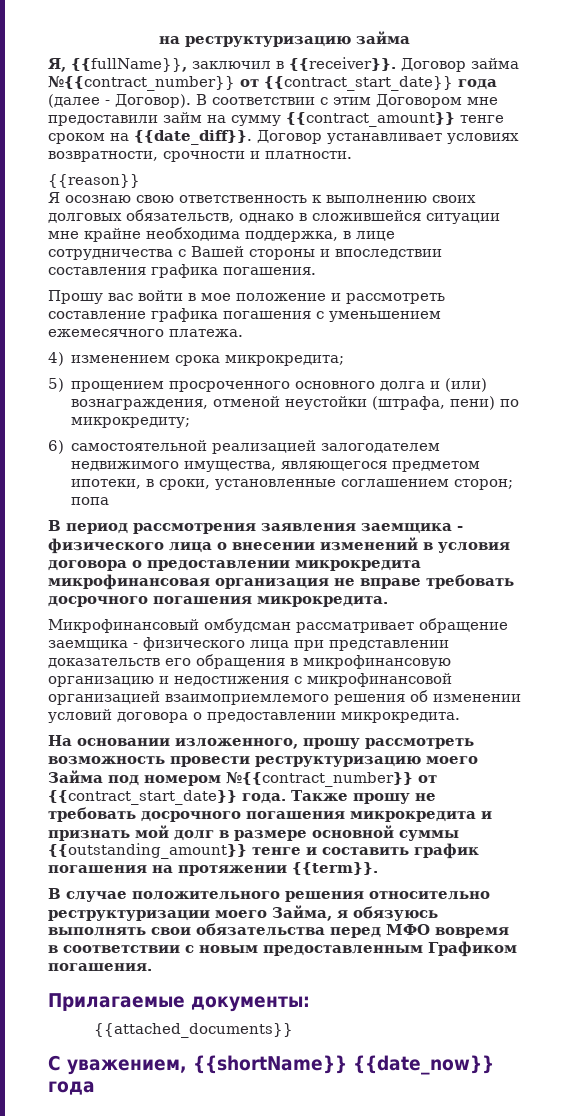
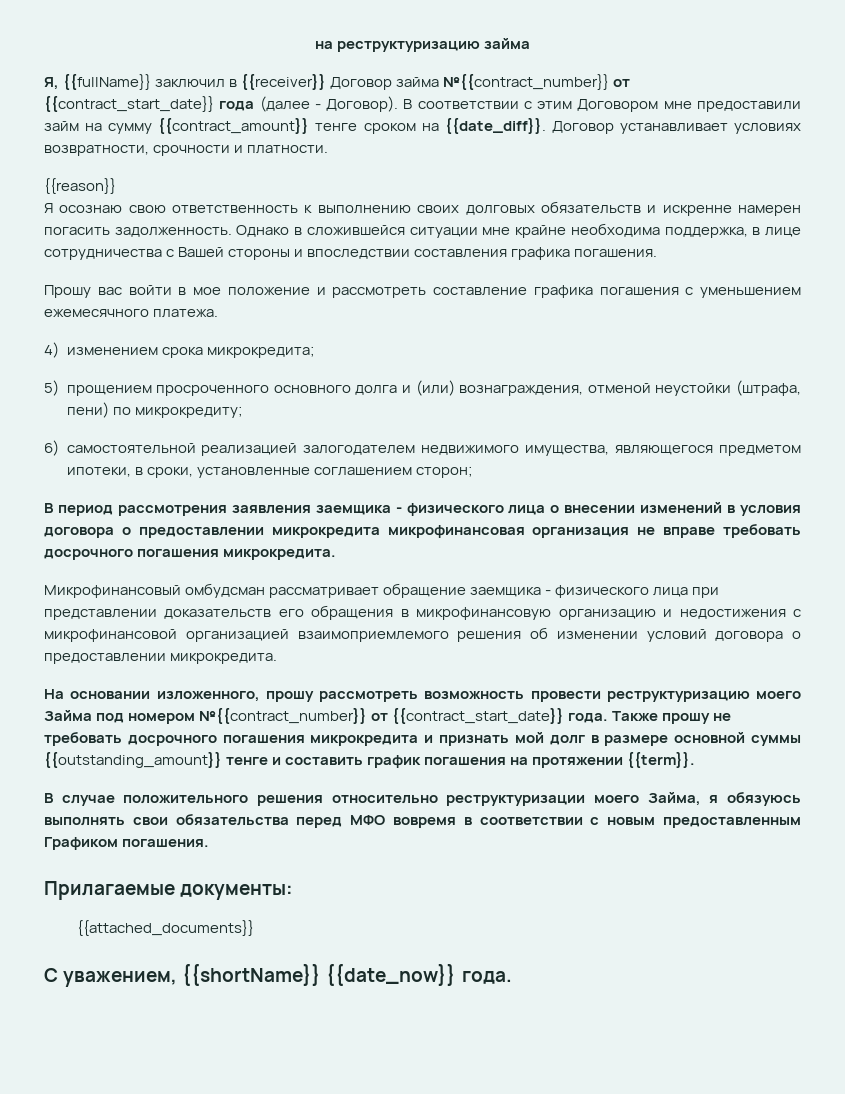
[71,58,187,72] {{fullName}}, -> [63,74,152,90] {{fullName}}
[289,57,396,71] {{receiver}}. -> [241,74,327,90] {{receiver}}
[126,209,294,223] обязательств, однако -> [540,201,802,216] [44,225,290,237] обязательств и искренне намерен погасить задолженность. Однако
[71,497,110,505] попа -> (473, 472) none
[48,1081,95,1095] года -> [461,971,512,984] года.

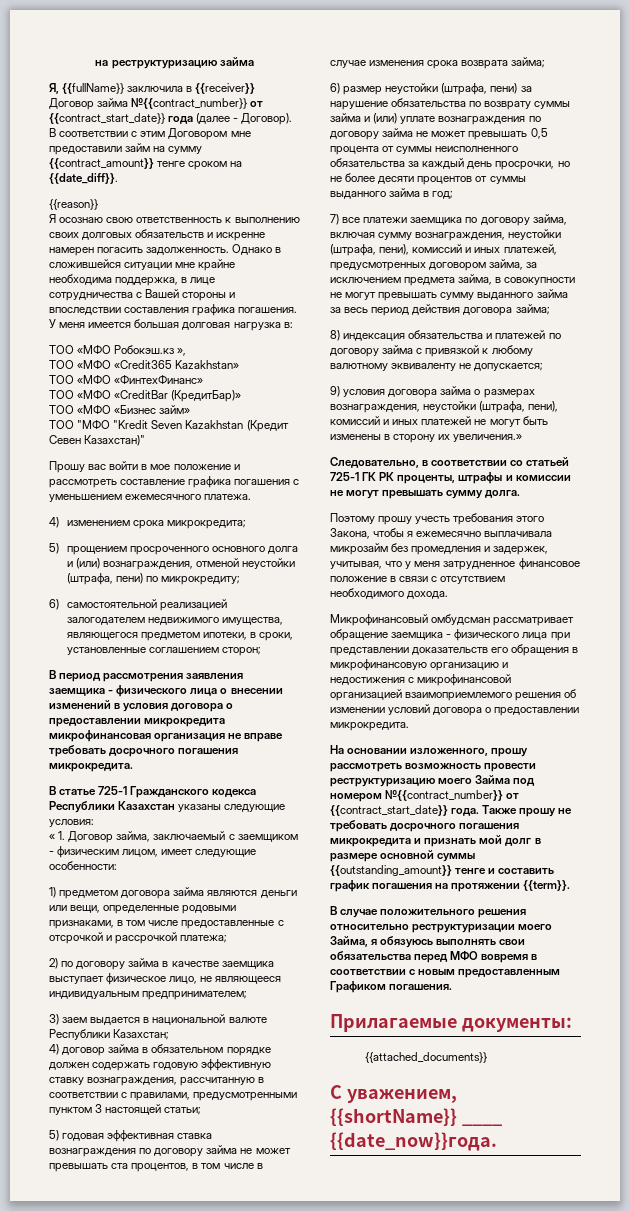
[155,79,226,88] заключил -> [127,86,184,92] заключила
[551,121,802,134] [44,145,329,156] Договор устанавливает условиях возвратности, срочности и платности. -> (118, 178) none
(658, 253) none -> [49,319,293,331] [49,345,187,356] [49,360,240,369] [49,375,204,384] [49,390,242,402] [49,405,191,414] [49,420,289,432] [49,435,146,446] У меня имеется большая долговая нагрузка в: // ТОО «МФО Робокэш.кз », // ТОО «МФО «Credit365 Kazakhstan» // ТОО «МФО «ФинтехФинанс» // ТОО «МФО «CreditBar (КредитБар)» // ТОО «МФО «Бизнес займ» // ТОО "МФО "Kredit Seven Kazakhstan (Кредит Севен Казахстан)"
(337, 554) none -> [49,786,257,798] [49,801,286,813] [49,819,94,827] [49,831,298,843] [49,846,257,858] [49,861,117,870] [49,887,297,899] [49,905,237,914] [49,920,284,929] [49,932,228,944] [49,958,274,970] [49,973,282,985] [49,991,248,1000] [49,1014,267,1025] [49,1029,170,1040] [49,1044,271,1056] [49,1059,272,1071] [49,1077,265,1086] [49,1092,298,1101] [49,1104,202,1115] [49,1130,213,1142] [49,1145,291,1157] [49,1163,263,1172] [330,57,546,69] [330,83,532,95] [330,98,571,110] [330,113,541,125] [330,128,548,140] [330,146,519,155] [330,158,570,170] [330,173,526,185] [330,188,454,199] [330,214,567,226] [330,229,562,241] [330,244,557,256] [330,259,538,271] [330,274,576,286] [330,289,568,301] [330,304,550,316] [330,330,561,341] [330,345,533,357] [330,363,544,371] [330,386,535,398] [330,401,559,413] [330,416,548,427] [330,434,523,443] [330,457,570,468] [330,472,571,484] [330,490,521,499] [330,513,545,525] [330,528,553,539] [330,543,549,555] [330,558,580,570] [330,576,506,584] [330,588,449,599] // В статье 725-1 Гражданского кодекса Республики Казахстан указаны следующие условия: // « 1. Договор займа, заключаемый с заемщиком - физическим лицом, имеет следующие особенности: // 1) предметом договора займа являются деньги или вещи, определенные родовыми признаками, в том числе предоставленные с отсрочкой и рассрочкой платежа; // 2) по договору займа в качестве заемщика выступает физическое лицо, не являющееся индивидуальным предпринимателем; // 3) заем выдается в национальной валюте Республики Казахстан; // 4) договор займа в обязательном порядке должен содержать годовую эффективную ставку вознаграждения, рассчитанную в соответствии с правилами, предусмотренными пунктом 3 настоящей статьи; // 5) годовая эффективная ставка вознаграждения по договору займа не может превышать ста процентов, в том числе в случае изменения срока возврата займа; // 6) размер неустойки (штрафа, пени) за нарушение обязательства по возврату суммы займа и (или) уплате вознаграждения по договору займа не может превышать 0,5 процента от суммы неисполненного обязательства за каждый день просрочки, но не более десяти процентов от суммы выданного займа в год; // 7) все платежи заемщика по договору займа, включая сумму вознаграждения, неустойки (штрафа, пени), комиссий и иных платежей, предусмотренных договором займа, за исключением предмета займа, в совокупности не могут превышать сумму выданного займа за весь период действия договора займа; // 8) индексация обязательства и платежей по договору займа с привязкой к любому валютному эквиваленту не допускается; // 9) условия договора займа о размерах вознаграждения, неустойки (штрафа, пени), комиссий и иных платежей не могут быть изменены в сторону их увеличения.» // Следовательно, в соответствии со статьей 725-1 ГК РК проценты, штрафы и комиссии не могут превышать сумму долга. // Поэтому прошу учесть требования этого Закона, чтобы я ежемесячно выплачивала микрозайм без промедления и задержек, учитывая, что у меня затрудненное финансовое положение в связи с отсутствием необходимого дохода.
[326,964,512,986] {{date_now}} года. -> [461,1123,502,1126] [330,1132,497,1151] ____ {{date_now}}года.

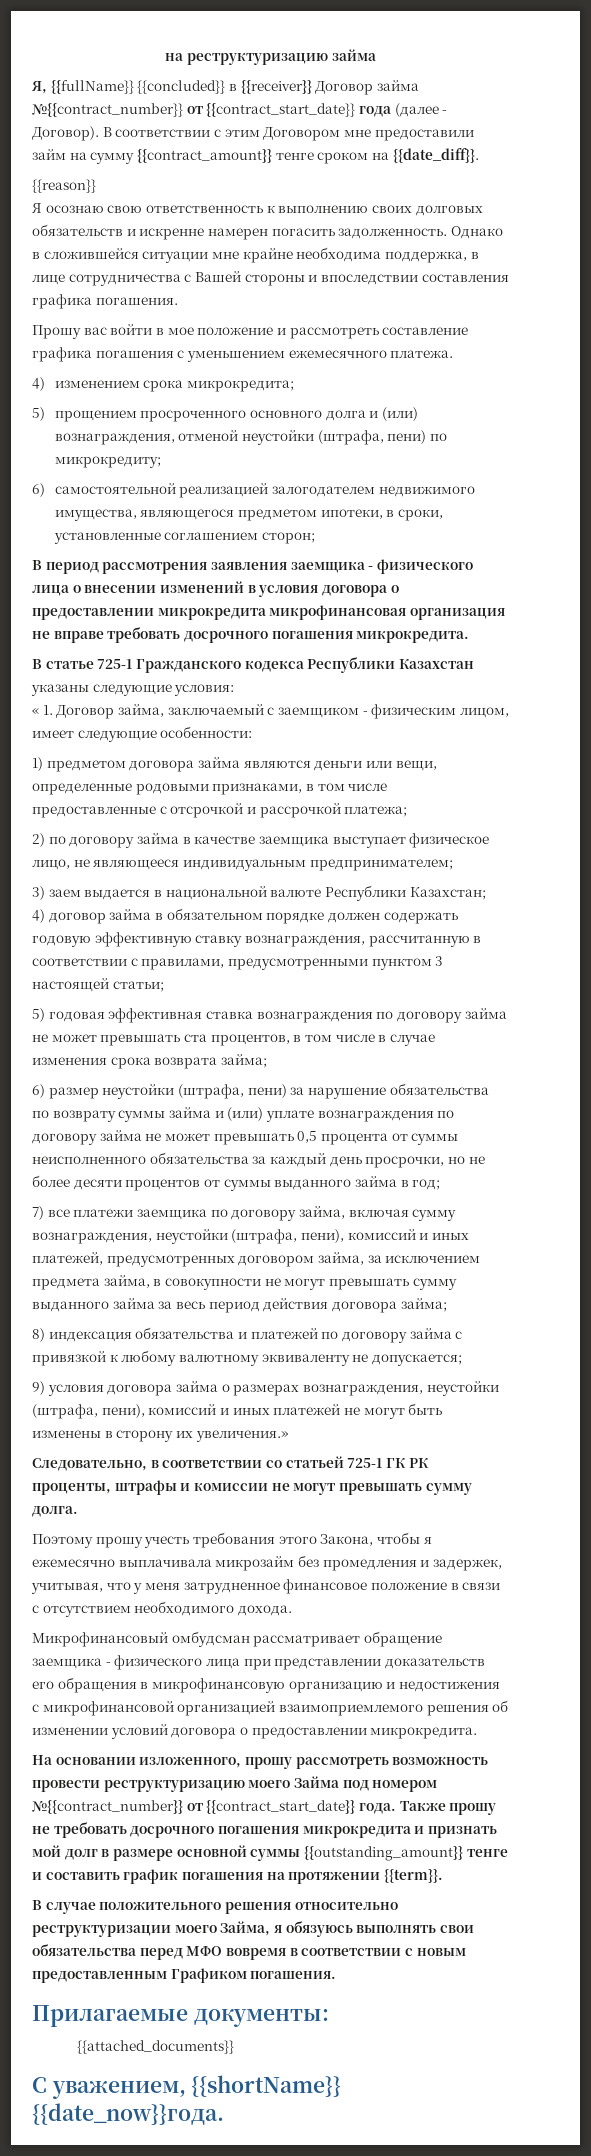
[127,86,184,92] заключила -> [137,80,226,94] {{concluded}}
[49,319,293,331] [49,345,187,356] [49,360,240,369] [49,375,204,384] [49,390,242,402] [49,405,191,414] [49,420,289,432] [49,435,146,446] У меня имеется большая долговая нагрузка в: // ТОО «МФО Робокэш.кз », // ТОО «МФО «Credit365 Kazakhstan» // ТОО «МФО «ФинтехФинанс» // ТОО «МФО «CreditBar (КредитБар)» // ТОО «МФО «Бизнес займ» // ТОО "МФО "Kredit Seven Kazakhstan (Кредит Севен Казахстан)" -> (178, 301) none
[461,1123,502,1126] ____ -> (342, 2086) none

